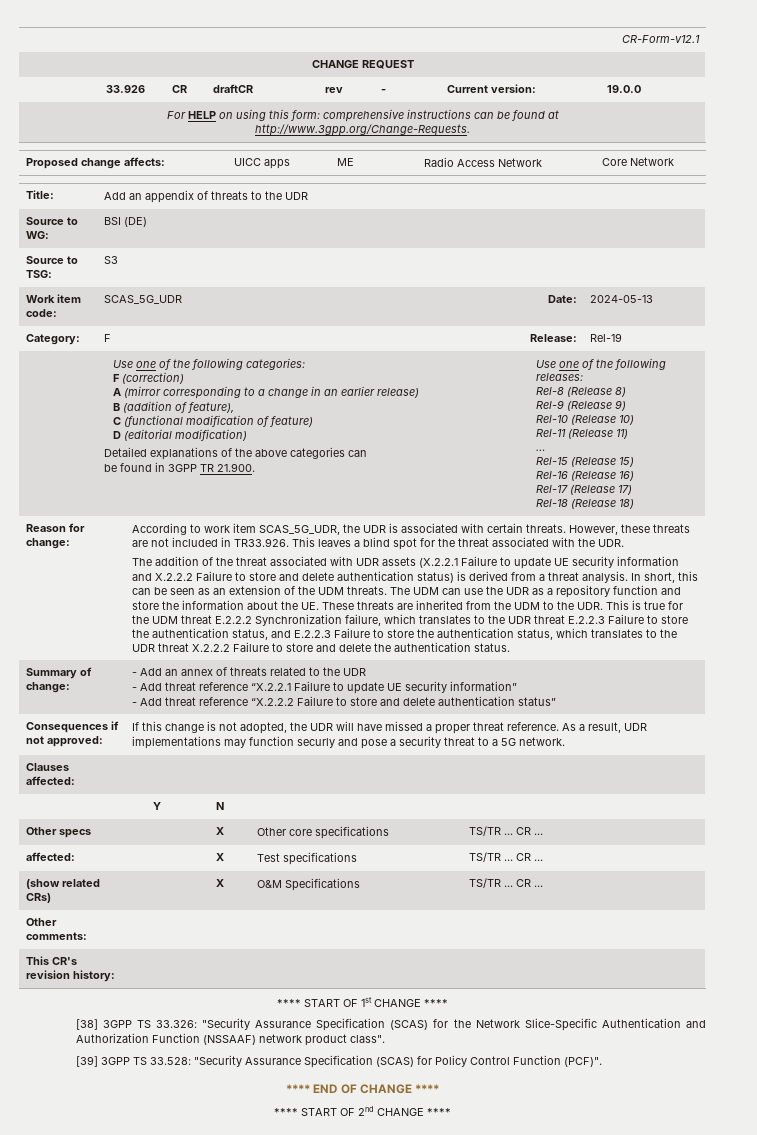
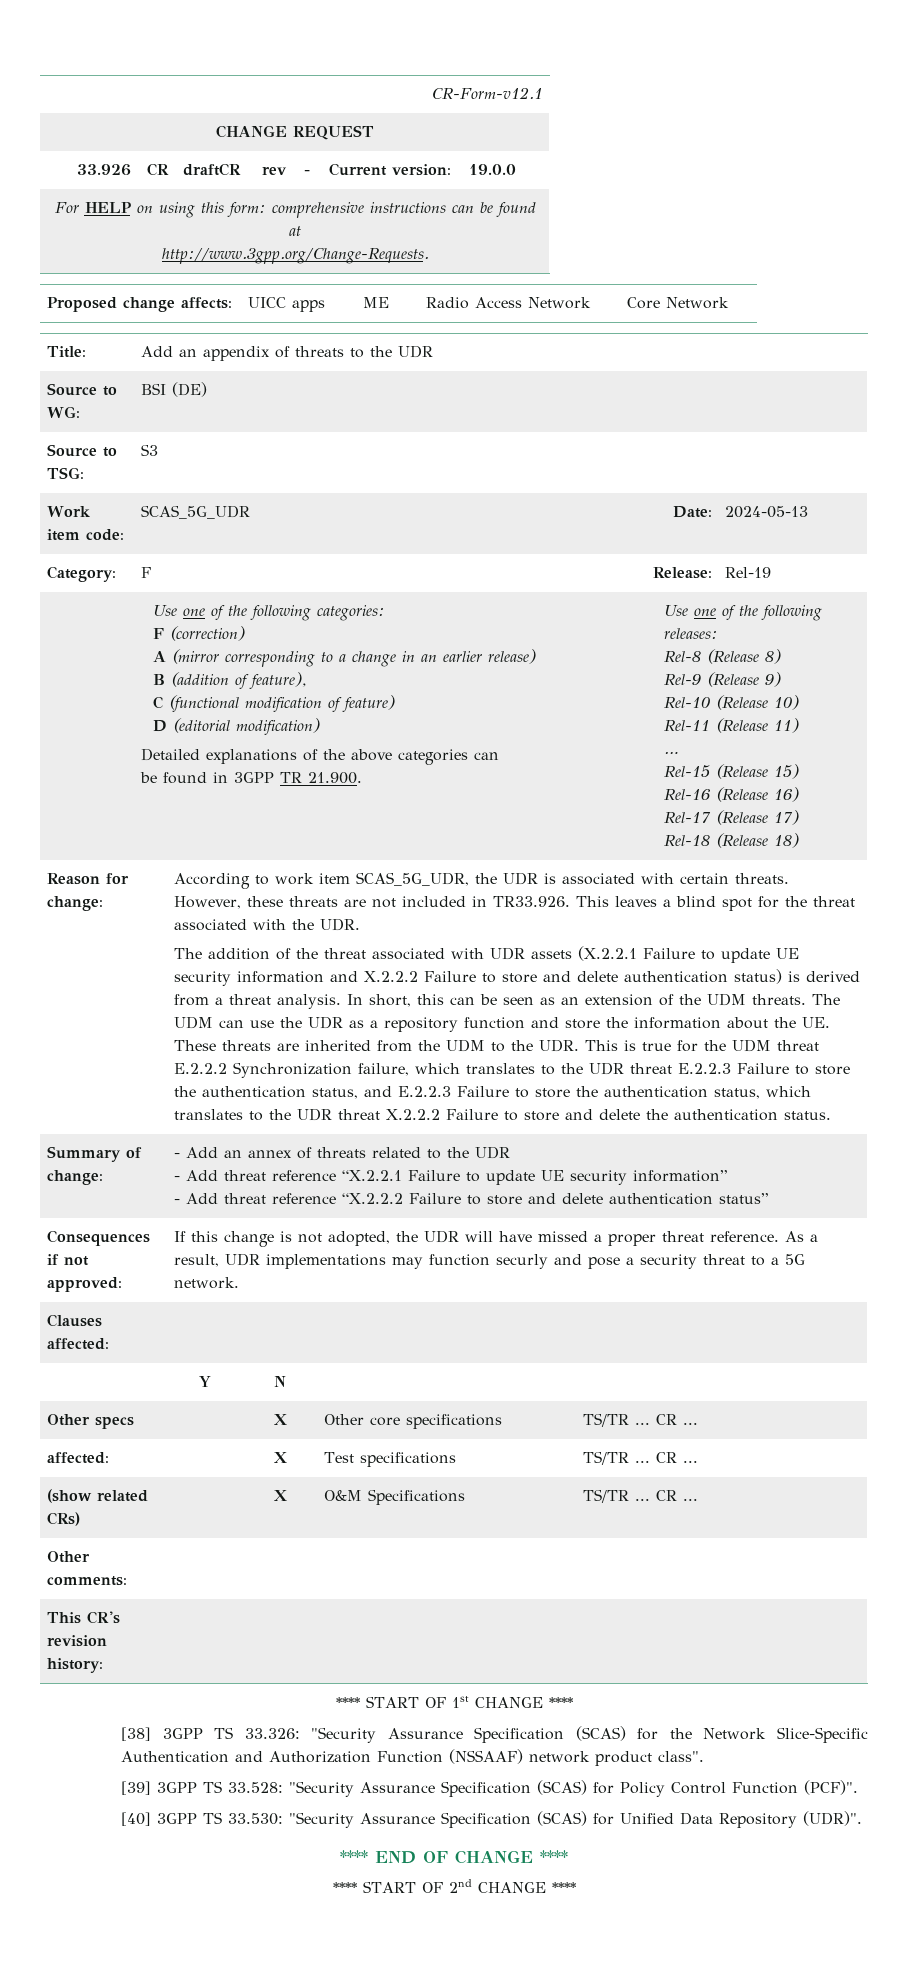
(602, 1062) none -> [121,1811,863,1828] // [40] 3GPP TS 33.530: "Security Assurance Specification (SCAS) for Unified Data Repository (UDR)".

